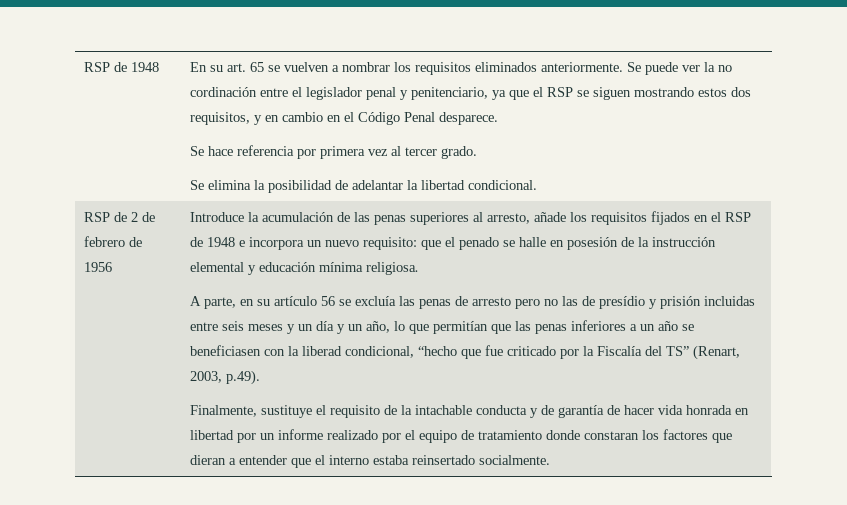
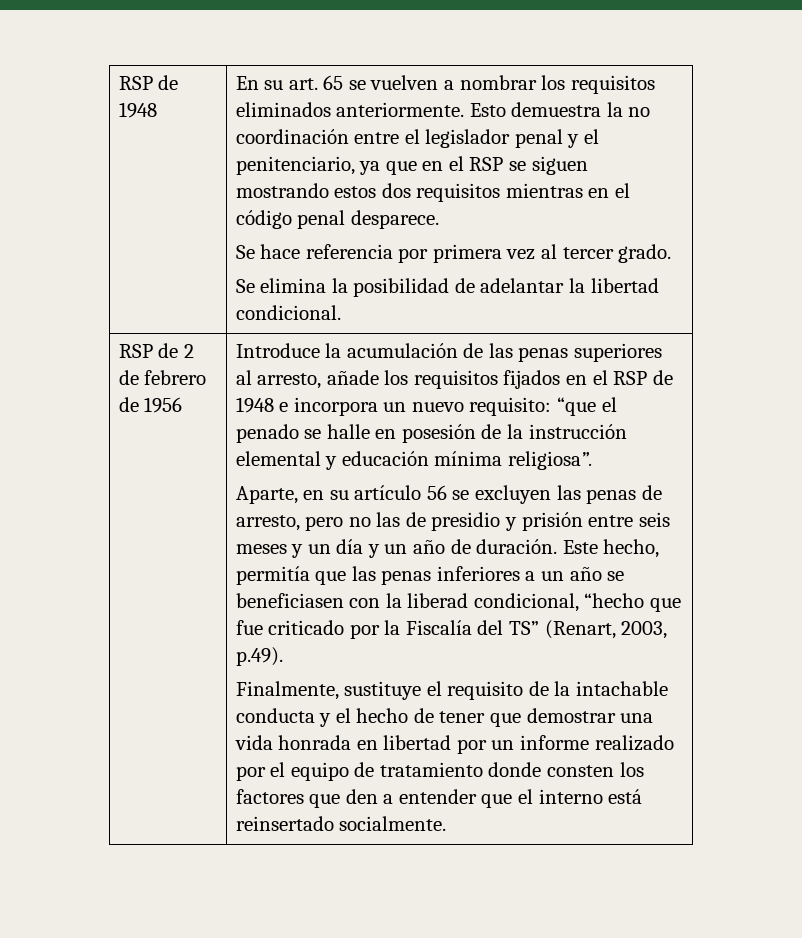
[627,62,701,75] Se puede ver -> [469,102,602,117] Esto demuestra
[190,87,258,97] cordinación -> [235,129,349,144] coordinación
(409, 95) none -> [583,129,599,144] el
(530, 95) none -> [422,161,444,171] en
[190,112,436,125] requisitos, y en cambio en el Código Penal -> [416,183,630,202] [235,210,346,229] requisitos mientras en el código penal
[421,240,442,250] que -> [556,397,596,416] “que
[366,262,420,275] [190,296,237,309] religiosa. // A parte, -> [507,451,593,470] [235,486,298,504] religiosa”. // Aparte,
[355,296,397,306] excluía -> [474,485,551,504] excluyen
[472,297,512,306] arresto -> [235,515,300,531] arresto,
[599,296,646,309] presídio -> [431,512,501,531] presidio
[704,296,756,306] incluidas -> (583, 521) none
[366,321,489,334] año, lo que permitían -> [412,539,660,558] [235,566,310,585] año de duración. Este hecho, permitía
[541,405,655,418] de garantía de hacer -> [335,708,654,727] el hecho de tener que demostrar una
[584,431,640,440] constaran -> [546,765,614,777] consten
[190,455,227,465] dieran -> [345,789,378,804] den
[373,455,410,465] estaba -> [608,789,643,804] está

